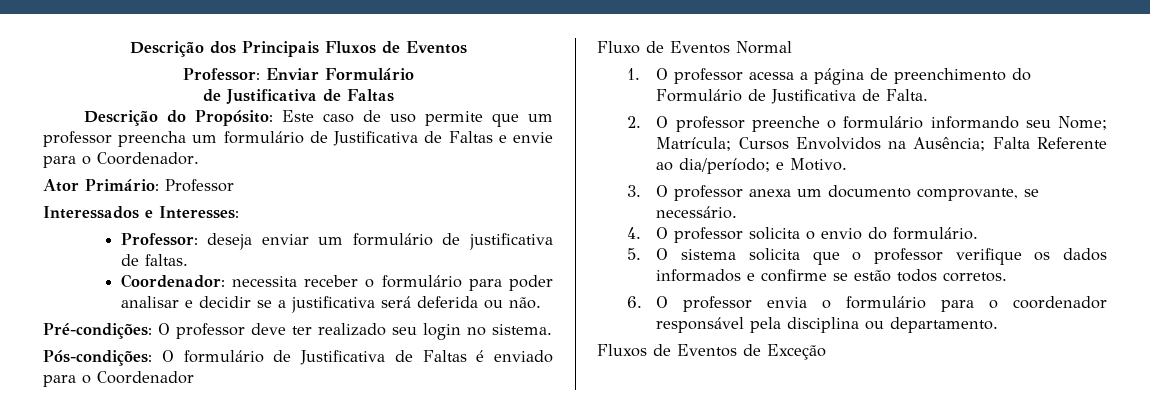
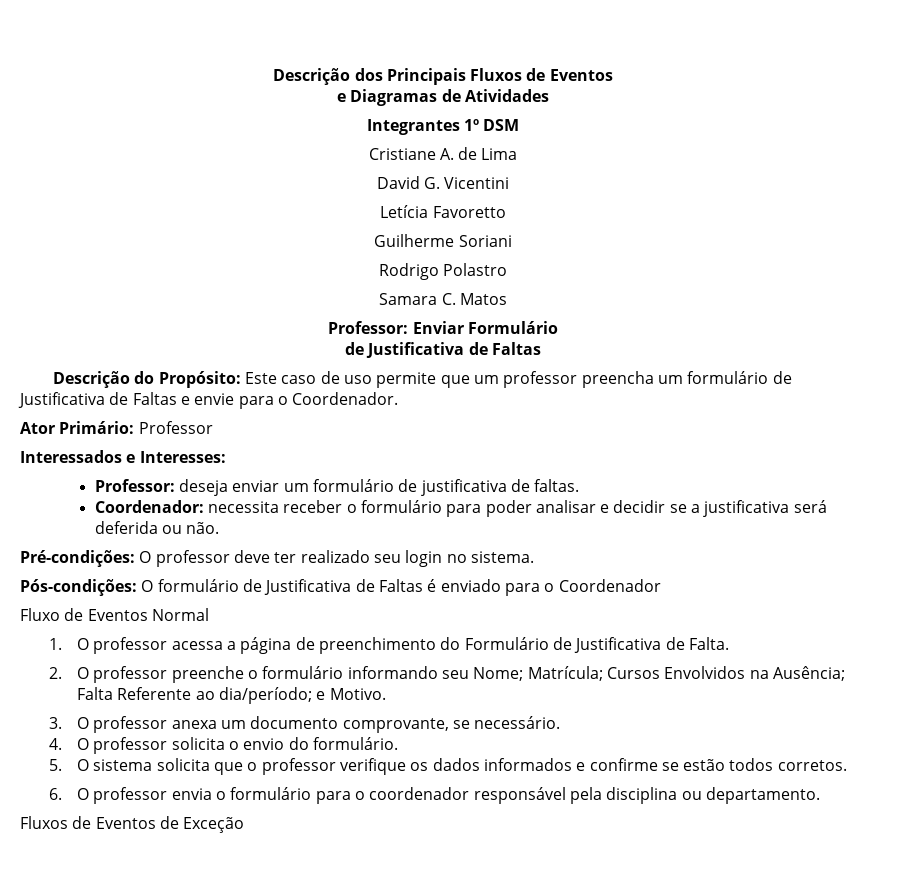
(467, 47) none -> [337,89,549,106] [366,119,520,135] [368,147,518,160] [376,176,510,189] [380,205,506,218] [374,234,512,247] [378,263,508,280] [379,293,507,305] // e Diagramas de Atividades // Integrantes 1º DSM // Cristiane A. de Lima // David G. Vicentini // Letícia Favoretto // Guilherme Soriani // Rodrigo Polastro // Samara C. Matos

